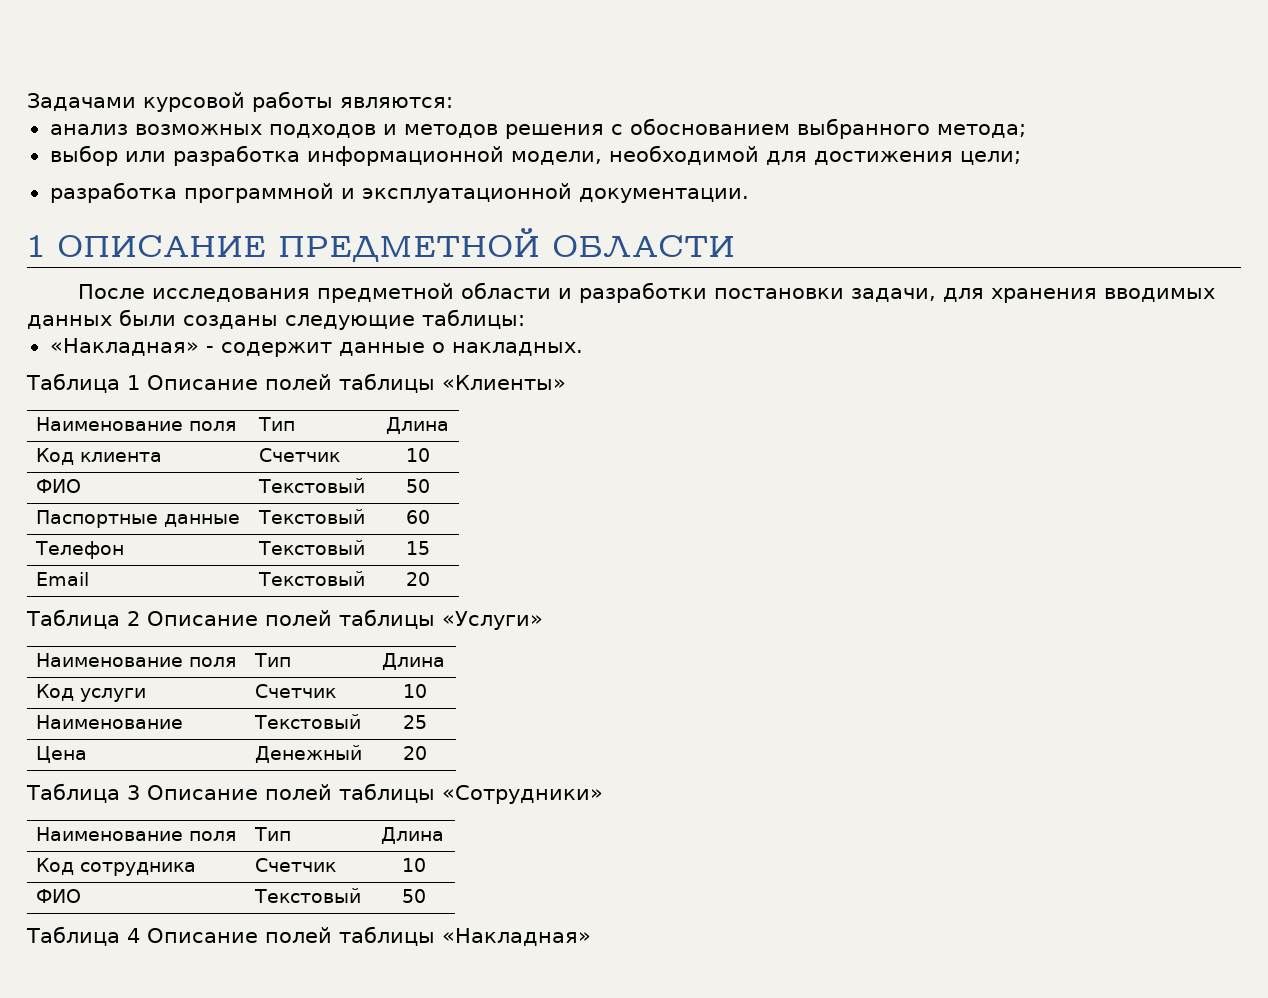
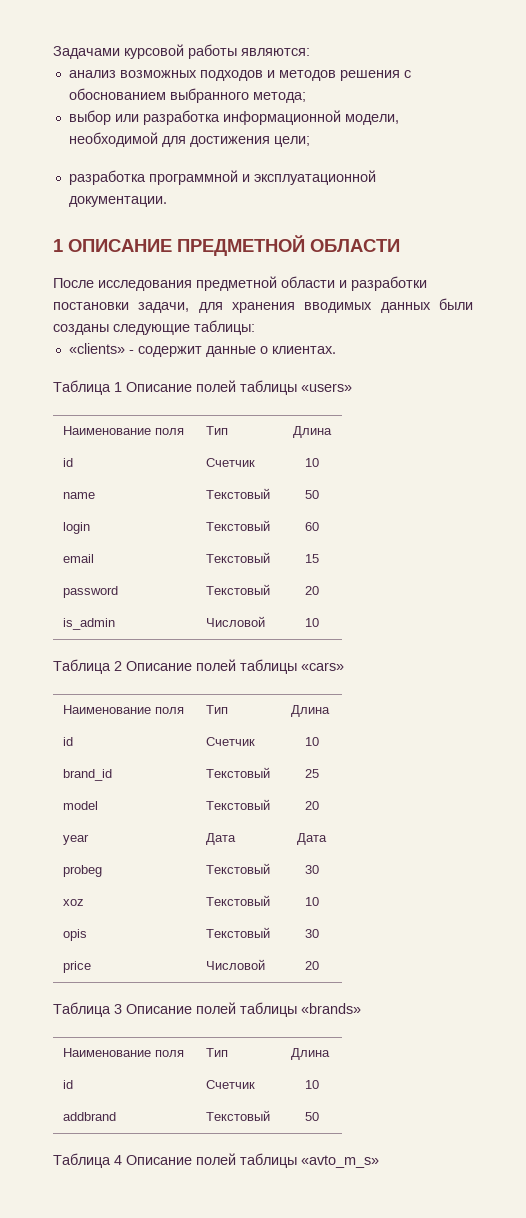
[49,338,199,356] «Накладная» -> [68,343,125,354] «clients»
[451,342,583,356] накладных. -> [271,346,336,354] клиентах.
[442,375,566,390] [36,417,237,431] [258,417,296,431] [386,417,450,434] [36,448,163,465] [259,448,341,462] [405,448,430,462] [36,479,82,493] [258,478,366,493] [405,479,430,493] [36,510,241,528] «Клиенты» // Наименование поля | Тип | Длина // Код клиента | Счетчик | 10 // ФИО | Текстовый | 50 // Паспортные данные -> [301,383,352,392] [63,426,185,435] [206,426,229,435] [292,426,332,438] [63,458,74,467] [206,458,256,467] [304,458,319,467] [63,492,96,499] [206,488,271,499] [304,490,319,499] [63,522,91,534] «users» // Наименование поля | Тип | Длина // id | Счетчик | 10 // name | Текстовый | 50 // login
[35,541,125,559] Телефон -> [63,554,95,563] email
[36,572,90,586] [258,571,366,586] [405,572,430,586] Email | Текстовый | 20 -> [63,586,119,598] [206,584,271,595] [304,586,319,595] [63,618,116,630] [206,616,266,627] [304,618,319,627] password | Текстовый | 20 // is_admin | Числовой | 10
[442,611,543,630] [36,653,237,667] [254,653,292,667] [382,653,446,670] [36,684,147,702] [255,684,337,698] [402,684,427,698] [36,715,184,729] «Услуги» // Наименование поля | Тип | Длина // Код услуги | Счетчик | 10 // Наименование -> [301,662,344,671] [63,705,185,714] [206,705,229,714] [291,705,331,717] [63,737,74,746] [206,737,256,746] [304,737,319,746] [63,769,113,781] «cars» // Наименование поля | Тип | Длина // id | Счетчик | 10 // brand_id
[36,746,88,763] [255,745,363,763] Цена | Денежный -> [63,801,99,810] [206,799,271,810] [304,801,319,810] [63,834,90,845] [206,833,237,845] [297,833,327,845] [63,865,103,877] [206,863,271,874] [304,865,319,874] [63,899,85,906] [206,895,271,906] [304,897,319,906] [63,929,88,941] [206,927,271,938] [304,929,319,938] [63,961,92,973] [206,959,266,970] model | Текстовый | 20 // year | Дата | Дата // probeg | Текстовый | 30 // xoz | Текстовый | 10 // opis | Текстовый | 30 // price | Числовой
[442,785,603,804] [36,827,237,841] [254,827,292,841] [381,827,445,844] [36,858,197,876] [255,858,337,872] [401,858,426,872] [36,889,82,903] «Сотрудники» // Наименование поля | Тип | Длина // Код сотрудника | Счетчик | 10 // ФИО -> [301,1003,361,1014] [63,1048,185,1057] [206,1048,229,1057] [291,1048,331,1060] [63,1080,74,1089] [206,1080,256,1089] [304,1080,319,1089] [63,1112,117,1121] «brands» // Наименование поля | Тип | Длина // id | Счетчик | 10 // addbrand
[442,928,591,946] «Накладная» -> [301,1155,379,1168] «avto_m_s»

